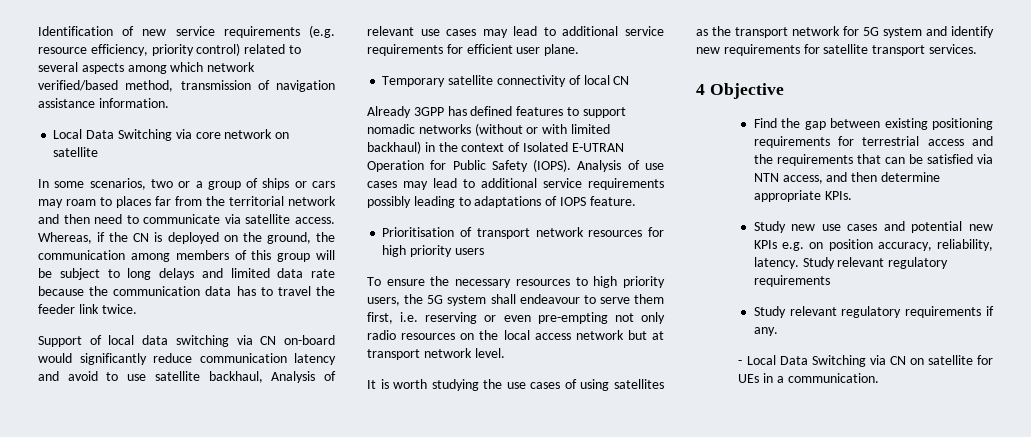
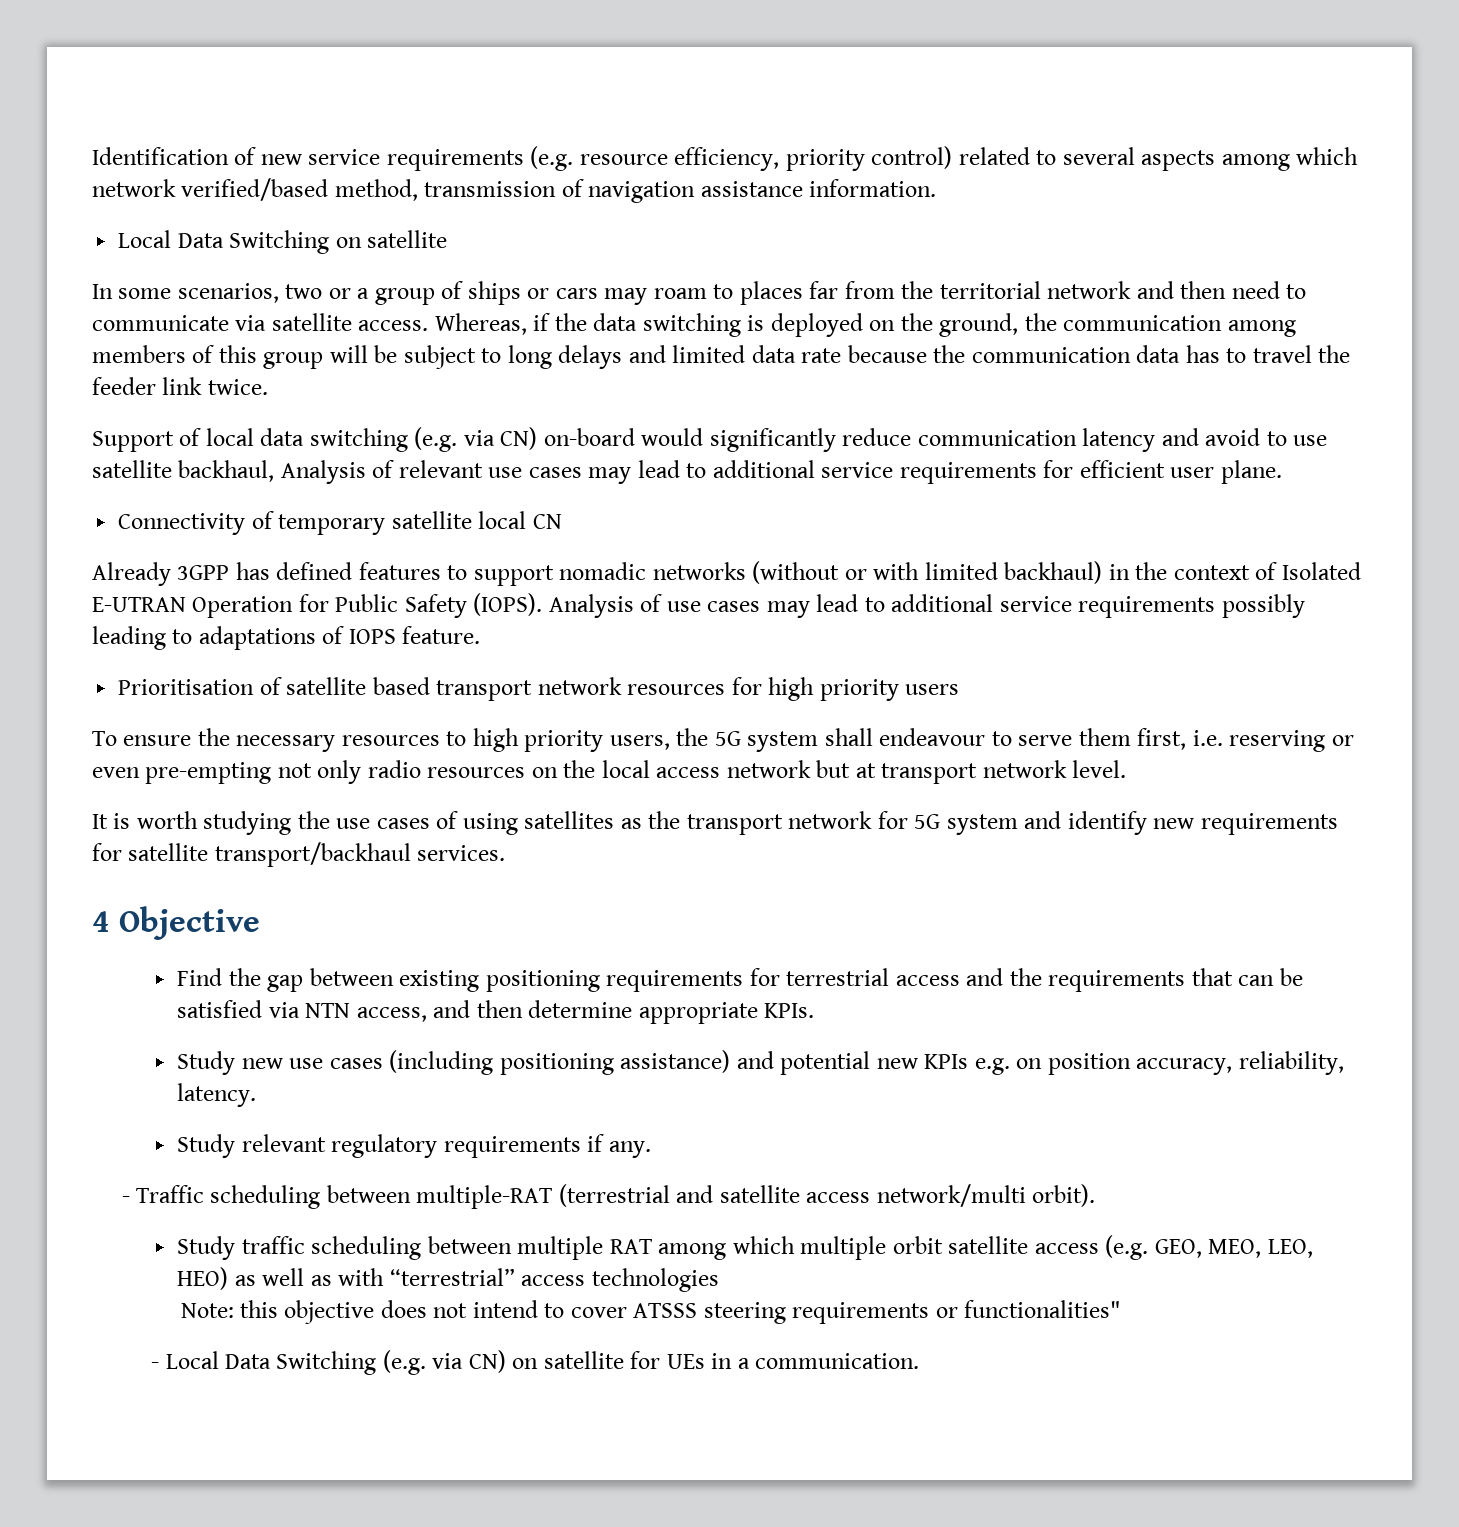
[175,129,273,139] via core network -> (330, 242) none
[133,233,150,242] CN -> [593,313,741,337] data switching
[236,335,277,345] via CN -> [414,427,538,452] (e.g. via CN)
[382,75,581,87] Temporary satellite connectivity of -> [118,511,472,535] Connectivity of temporary satellite
(473, 232) none -> [286,677,430,695] satellite based
[872,45,926,56] transport -> [214,842,411,867] transport/backhaul
(878, 227) none -> [389,1050,731,1075] (including positioning assistance)
[802,257,949,269] [753,275,830,287] Study relevant regulatory requirements -> (257, 1095) none
(778, 331) none -> [121,1184,1096,1209] [177,1235,1313,1260] [177,1267,719,1292] [180,1300,1122,1324] // - Traffic scheduling between multiple-RAT (terrestrial and satellite access network/multi orbit). // Study traffic scheduling between multiple RAT among which multiple orbit satellite access (e.g. GEO, MEO, LEO, HEO) as well as with “terrestrial” access technologies // Note: this objective does not intend to cover ATSSS steering requirements or functionalities"
[869,355,906,365] via CN -> [382,1350,506,1375] (e.g. via CN)

